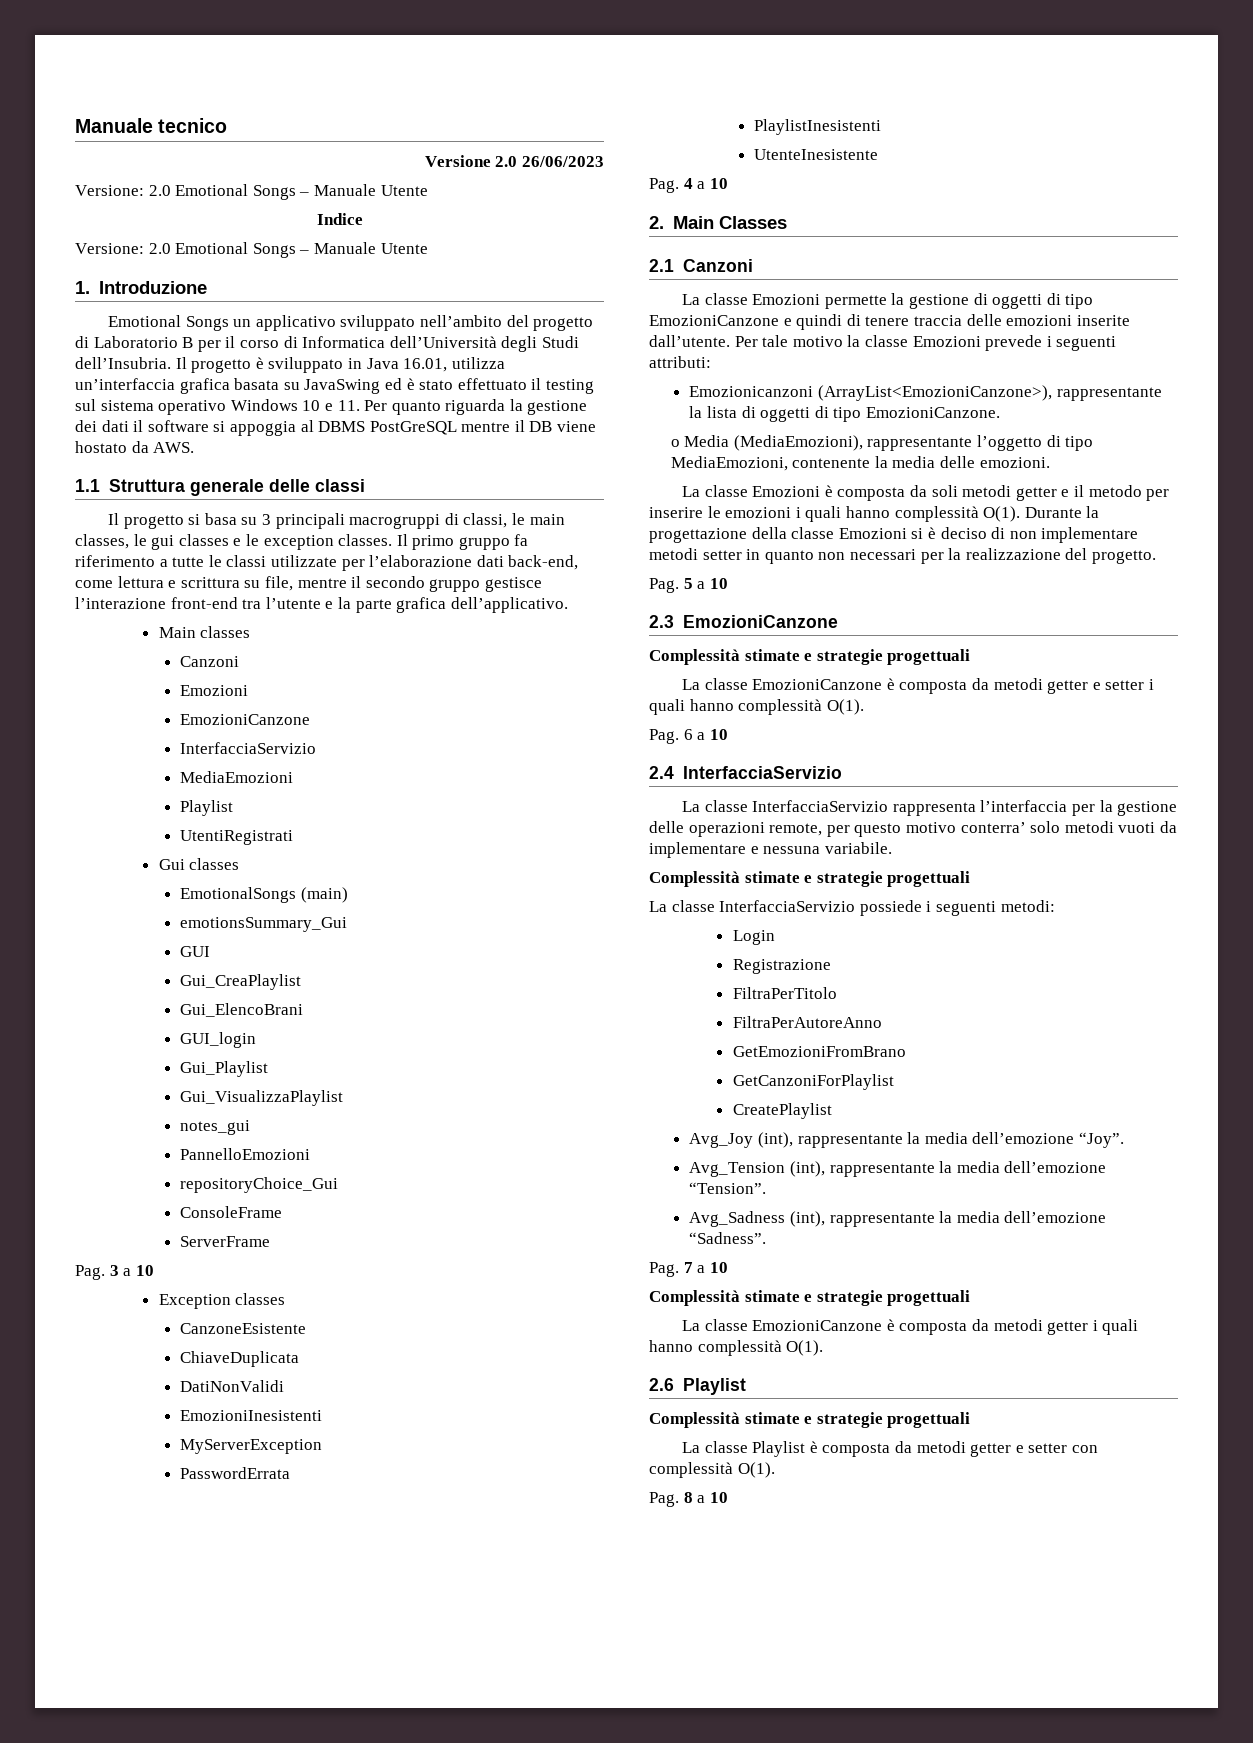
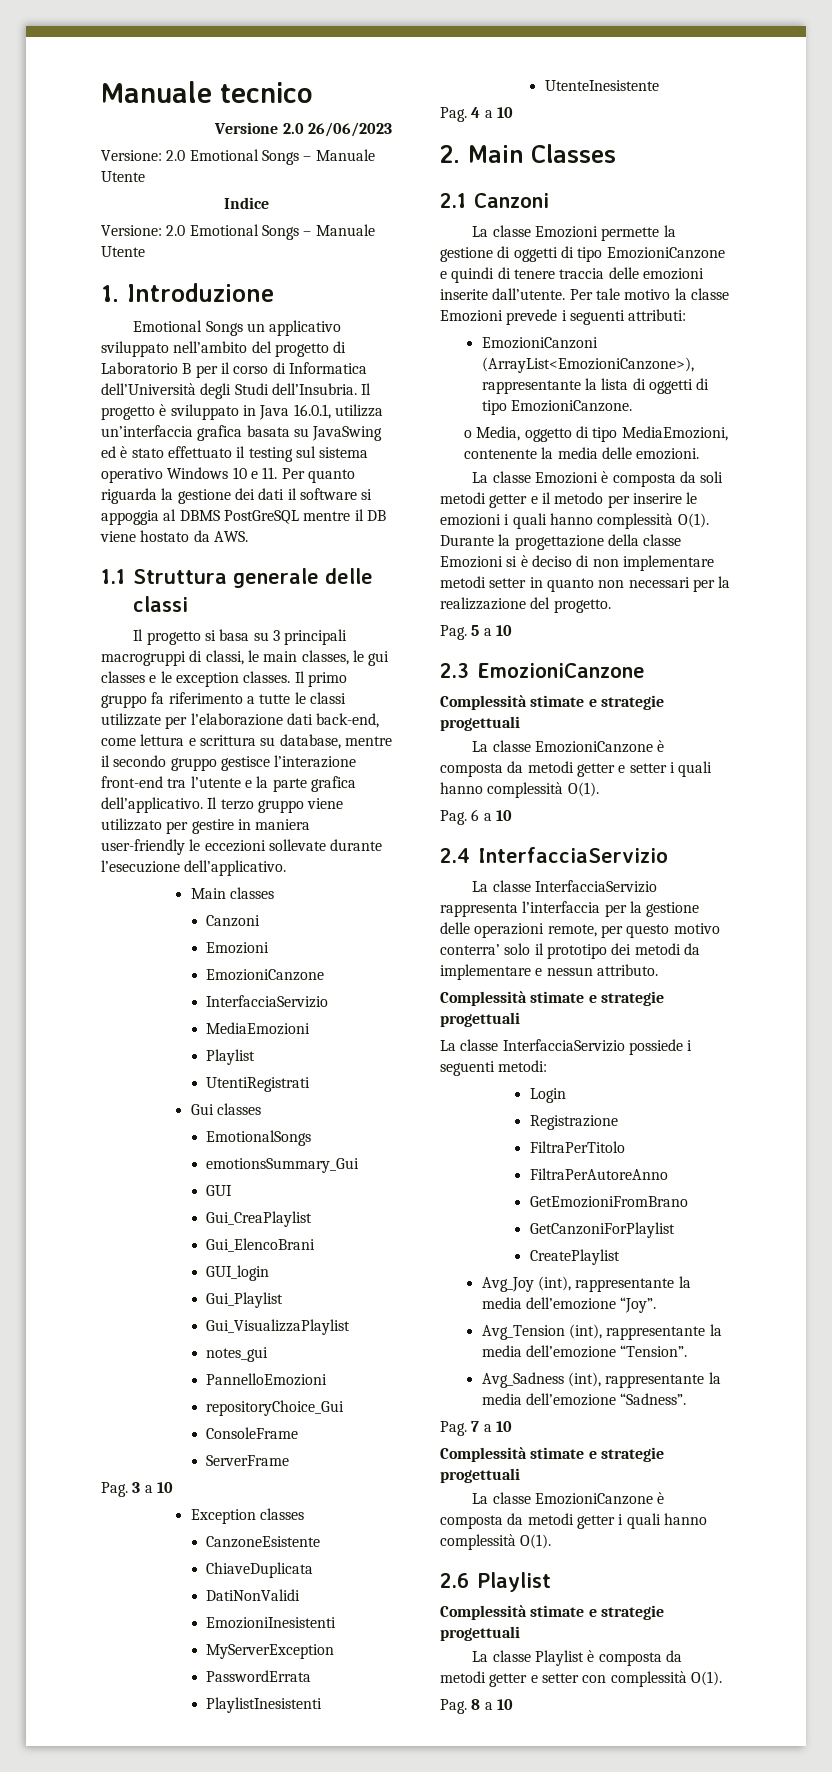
[403,358,448,372] 16.01, -> [293,404,331,419] 16.0.1,
[264,576,293,591] file, -> [279,734,341,749] database,
(568, 605) none -> [207,797,344,813] [101,818,311,834] [101,839,383,855] [101,860,287,876] Il terzo gruppo viene utilizzato per gestire in maniera user-friendly le eccezioni sollevate durante l’esecuzione dell’applicativo.
[301,887,349,903] (main) -> (311, 1138) none
[689,386,814,397] Emozionicanzoni -> [481,337,598,349] EmozioniCanzoni
[684,435,1043,451] Media (MediaEmozioni), rappresentante l’oggetto -> [476,426,572,442] Media, oggetto
[1064,821,1156,833] metodi vuoti -> [534,943,681,959] il prototipo dei metodi
[763,842,892,854] nessuna variabile. -> [546,964,658,976] nessun attributo.

